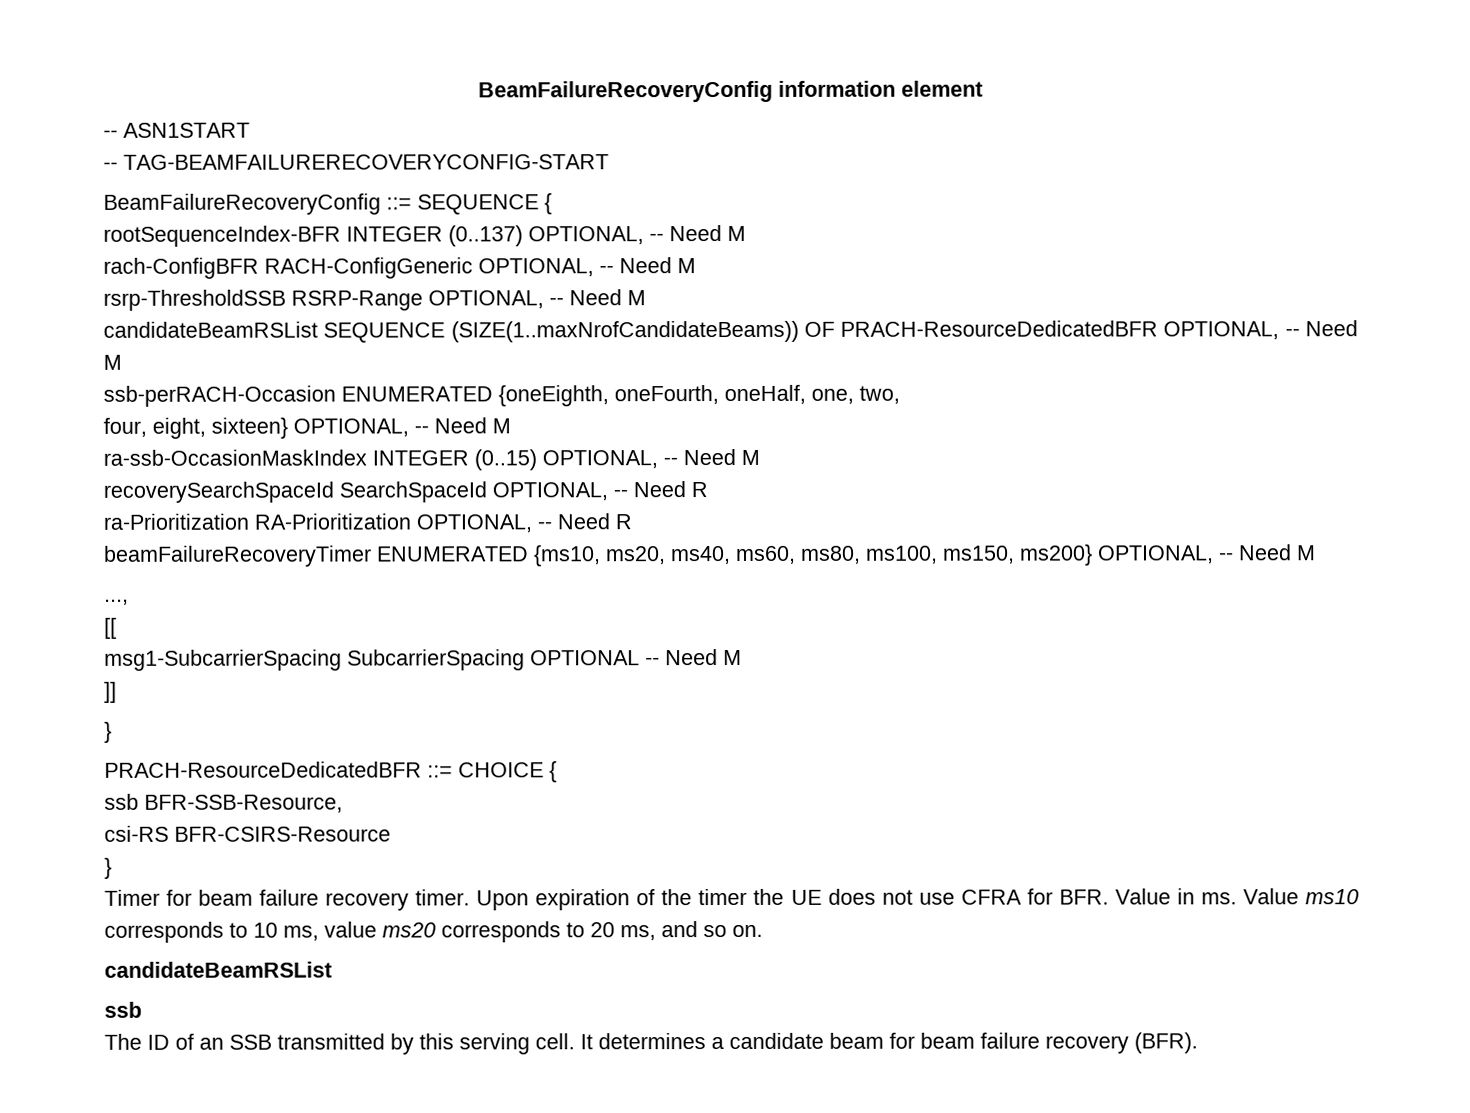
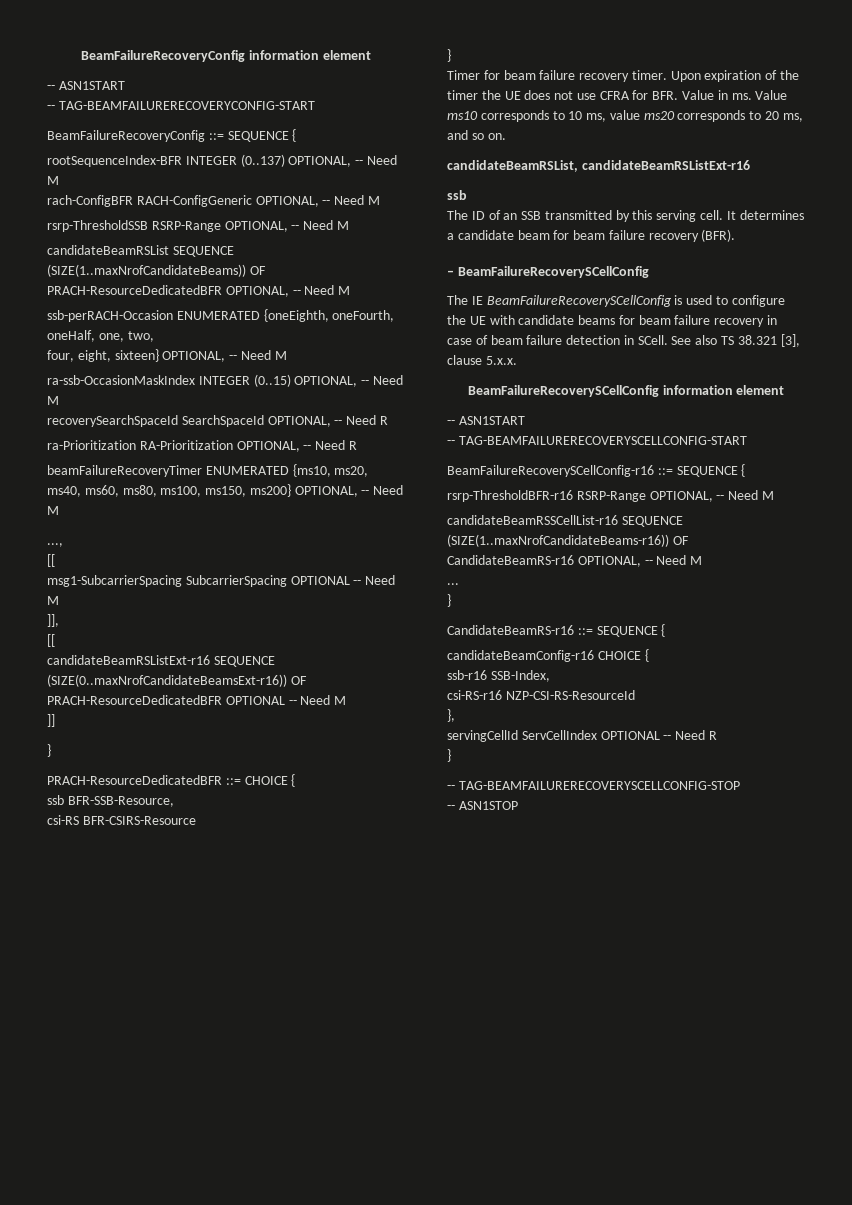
(742, 657) none -> [47,614,59,627] [47,634,55,647] [47,655,275,667] [47,674,307,687] [47,695,347,705] // ]], // [[ // candidateBeamRSListExt-r16 SEQUENCE (SIZE(0..maxNrofCandidateBeamsExt-r16)) OF PRACH-ResourceDedicatedBFR OPTIONAL -- Need M
[104,961,332,978] candidateBeamRSList -> [447,160,750,172] candidateBeamRSList, candidateBeamRSListExt-r16
(1198, 1043) none -> [447,266,649,278] [447,295,785,307] [447,315,778,327] [447,334,800,347] [447,355,517,365] [467,385,785,397] [447,416,525,425] [447,436,747,445] [447,464,746,477] [447,490,774,502] [447,515,683,527] [447,534,689,547] [447,555,703,567] [447,583,459,585] [447,594,451,607] [447,624,666,637] [447,649,649,662] [447,670,550,682] [447,690,635,700] [447,709,455,722] [447,730,717,742] [447,749,451,762] [447,781,740,790] [447,801,518,810] // – BeamFailureRecoverySCellConfig // The IE BeamFailureRecoverySCellConfig is used to configure the UE with candidate beams for beam failure recovery in case of beam failure detection in SCell. See also TS 38.321 [3], clause 5.x.x. // BeamFailureRecoverySCellConfig information element // -- ASN1START // -- TAG-BEAMFAILURERECOVERYSCELLCONFIG-START // BeamFailureRecoverySCellConfig-r16 ::= SEQUENCE { // rsrp-ThresholdBFR-r16 RSRP-Range OPTIONAL, -- Need M // candidateBeamRSSCellList-r16 SEQUENCE (SIZE(1..maxNrofCandidateBeams-r16)) OF CandidateBeamRS-r16 OPTIONAL, -- Need M // ... // } // CandidateBeamRS-r16 ::= SEQUENCE { // candidateBeamConfig-r16 CHOICE { // ssb-r16 SSB-Index, // csi-RS-r16 NZP-CSI-RS-ResourceId // }, // servingCellId ServCellIndex OPTIONAL -- Need R // } // -- TAG-BEAMFAILURERECOVERYSCELLCONFIG-STOP // -- ASN1STOP

